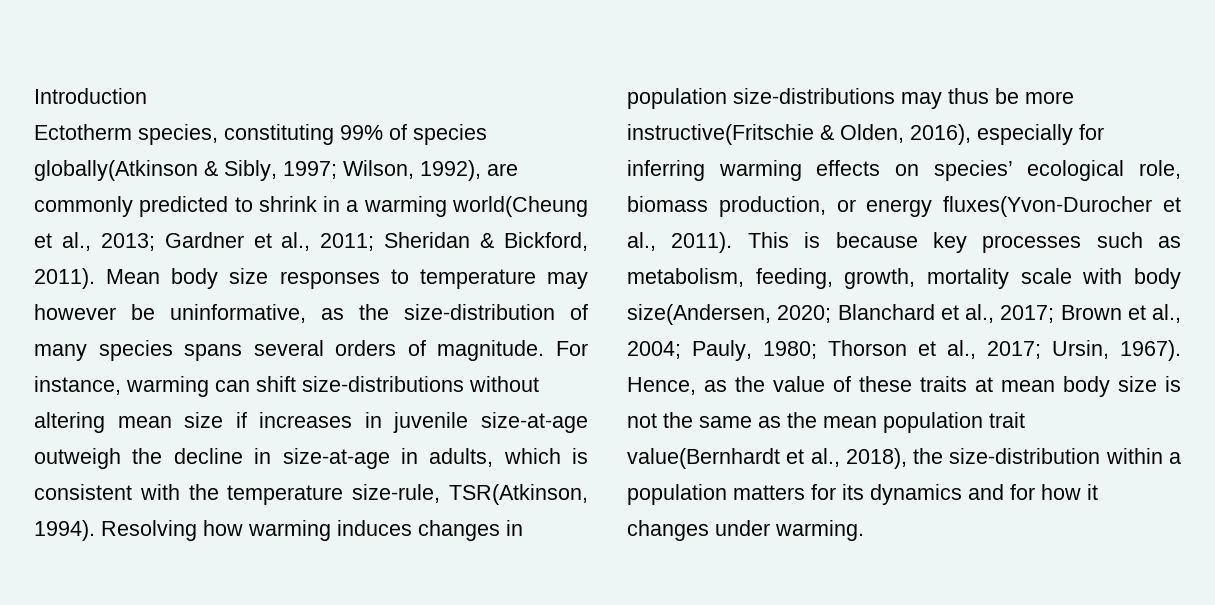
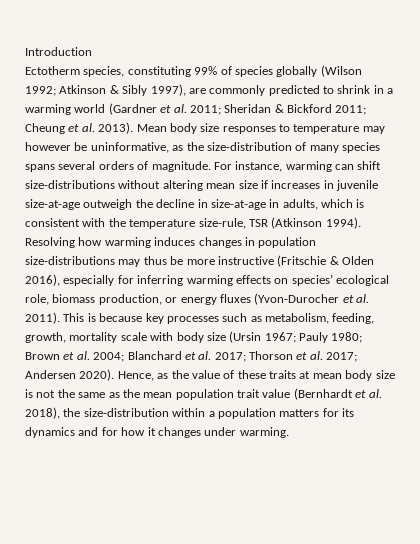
[34,160,481,181] globally(Atkinson & Sibly, 1997; Wilson, 1992), -> [276,65,362,77] [25,84,186,96] globally (Wilson 1992; Atkinson & Sibly 1997),
[451,196,588,217] [34,232,589,251] [34,268,95,289] world(Cheung et al., 2013; Gardner et al., 2011; Sheridan & Bickford, 2011). -> [74,103,367,115] [25,122,134,134] world (Gardner et al. 2011; Sheridan & Bickford 2011; Cheung et al. 2013).
[449,484,588,505] TSR(Atkinson, -> [248,217,323,229] TSR (Atkinson
[627,124,904,145] instructive(Fritschie & Olden, -> [217,255,374,267] instructive (Fritschie & Olden
[943,196,1181,217] [627,232,656,251] fluxes(Yvon‐Durocher et al., -> [219,293,369,305] fluxes (Yvon‐Durocher et al.
[627,304,1181,325] [627,340,1181,361] size(Andersen, 2020; Blanchard et al., 2017; Brown et al., 2004; Pauly, 1980; Thorson et al., 2017; Ursin, 1967). -> [206,331,363,343] [25,351,358,362] [25,369,115,381] size (Ursin 1967; Pauly 1980; Brown et al. 2004; Blanchard et al. 2017; Thorson et al. 2017; Andersen 2020).
[627,448,840,469] value(Bernhardt et al., -> [262,388,382,400] value (Bernhardt et al.

